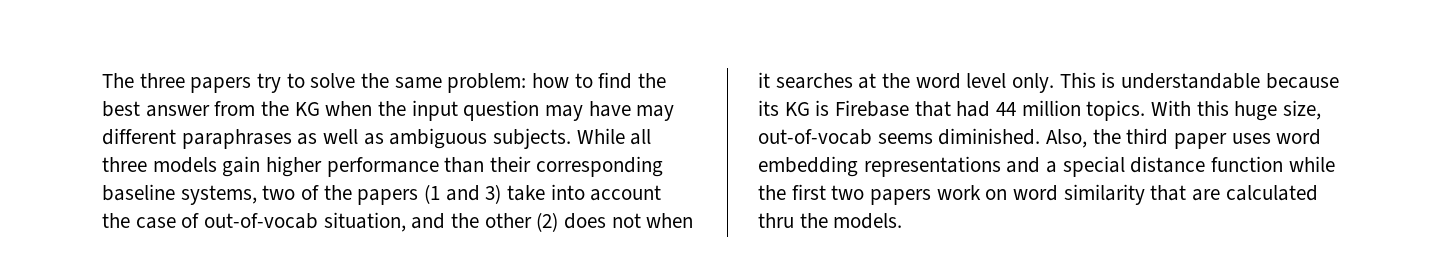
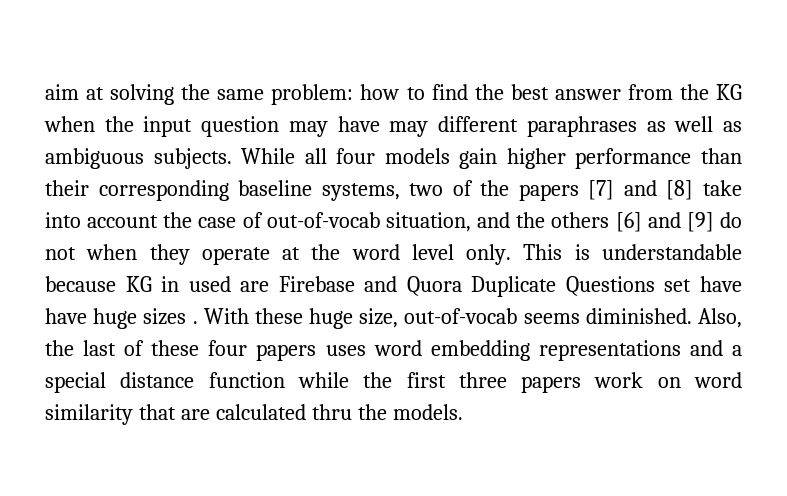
[102,73,356,93] The three papers try to solve -> [45,84,175,105] aim at solving
[102,157,147,172] three -> [336,148,376,164] four
[424,184,502,204] (1 and 3) -> [588,180,694,200] [7] and [8]
[484,212,694,232] [758,72,853,89] other (2) does not when it searches -> [551,212,743,232] [45,244,270,265] others [6] and [9] do not when they operate
[758,100,1229,121] its KG is Firebase that had 44 million topics. With this -> [125,276,742,297] [45,308,303,329] KG in used are Firebase and Quora Duplicate Questions set have have huge sizes . With these
[1126,128,1228,149] third paper -> [83,340,317,361] last of these four papers
[831,185,865,200] two -> [458,372,507,388] three

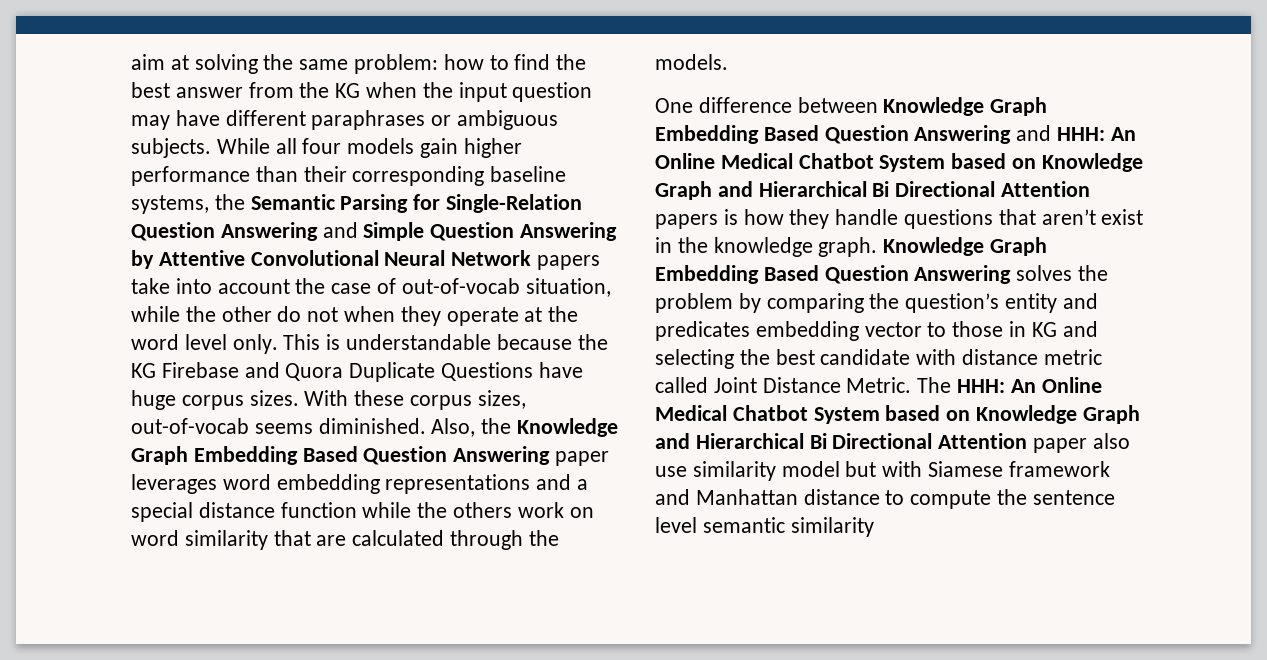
[389,121,429,137] may -> (220, 118) none
[646,116,743,132] as well as -> [431,115,452,126] or
[409,180,694,201] two of the papers [7] and [8] -> [214,194,583,213] [131,222,618,241] [131,250,601,270] the Semantic Parsing for Single-Relation Question Answering and Simple Question Answering by Attentive Convolutional Neural Network papers
[477,212,714,232] and the others [6] and [9] -> [131,306,272,322] while the other
[125,276,270,292] KG in used are -> [577,334,608,350] [131,363,156,378] the KG
[664,276,742,292] [45,308,399,329] set have have huge sizes . With these huge size, -> [538,362,583,378] [131,390,526,410] have huge corpus sizes. With these corpus sizes,
[83,340,366,361] last of these four papers uses -> [517,418,619,437] [131,446,610,466] [131,474,217,494] Knowledge Graph Embedding Based Question Answering paper leverages
[406,372,582,393] first three papers -> [453,502,513,518] others
[311,404,352,420] thru -> [450,530,524,550] through
(463, 412) none -> [655,97,1048,116] [655,125,1136,144] [655,153,1143,172] [655,181,1091,200] [655,209,1144,229] [655,237,1048,257] [655,265,1109,284] [655,293,1098,313] [655,321,1098,341] [655,349,1102,369] [655,377,1102,393] [655,405,1140,424] [655,433,1130,453] [655,461,1110,481] [655,489,1115,509] [655,517,874,537] // One difference between Knowledge Graph Embedding Based Question Answering and HHH: An Online Medical Chatbot System based on Knowledge Graph and Hierarchical Bi Directional Attention papers is how they handle questions that aren’t exist in the knowledge graph. Knowledge Graph Embedding Based Question Answering solves the problem by comparing the question’s entity and predicates embedding vector to those in KG and selecting the best candidate with distance metric called Joint Distance Metric. The HHH: An Online Medical Chatbot System based on Knowledge Graph and Hierarchical Bi Directional Attention paper also use similarity model but with Siamese framework and Manhattan distance to compute the sentence level semantic similarity

